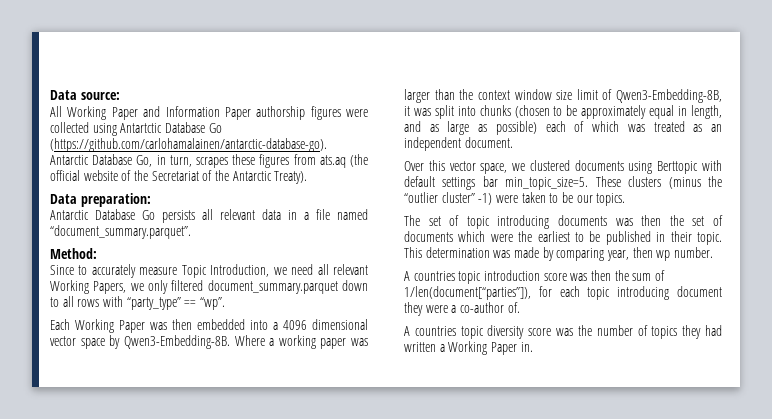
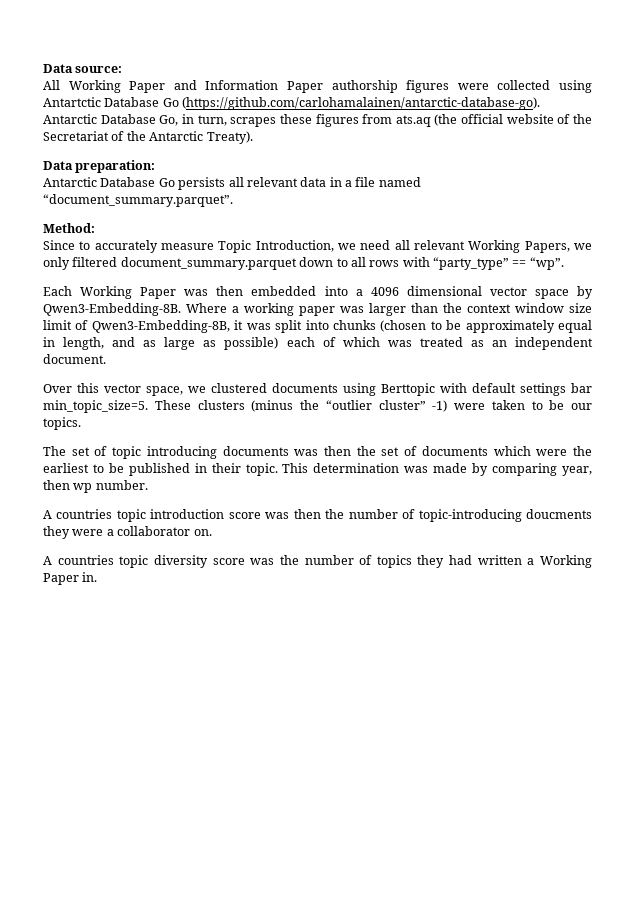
[632,270,665,281] [404,286,722,300] sum of 1/len(document[“parties”]), for each topic introducing document -> [348,509,592,522] number of topic-introducing doucments
[459,302,520,313] co-author of. -> [117,526,212,536] collaborator on.

